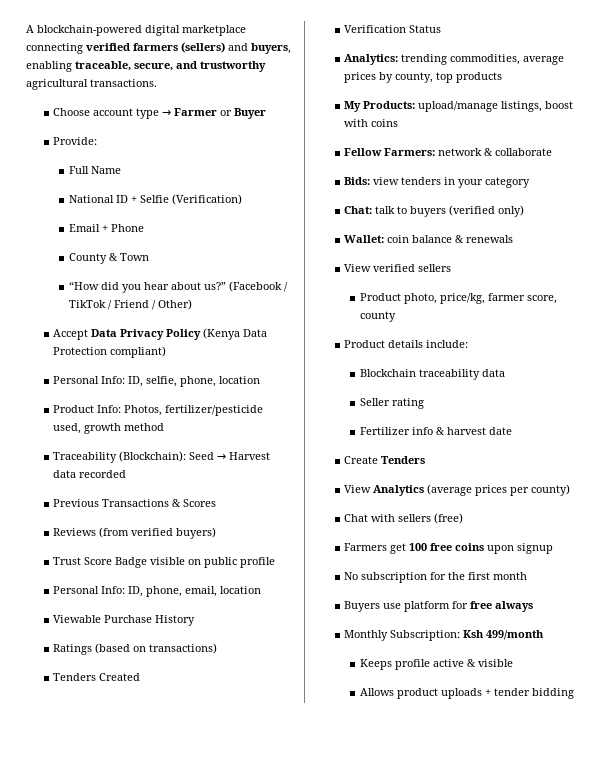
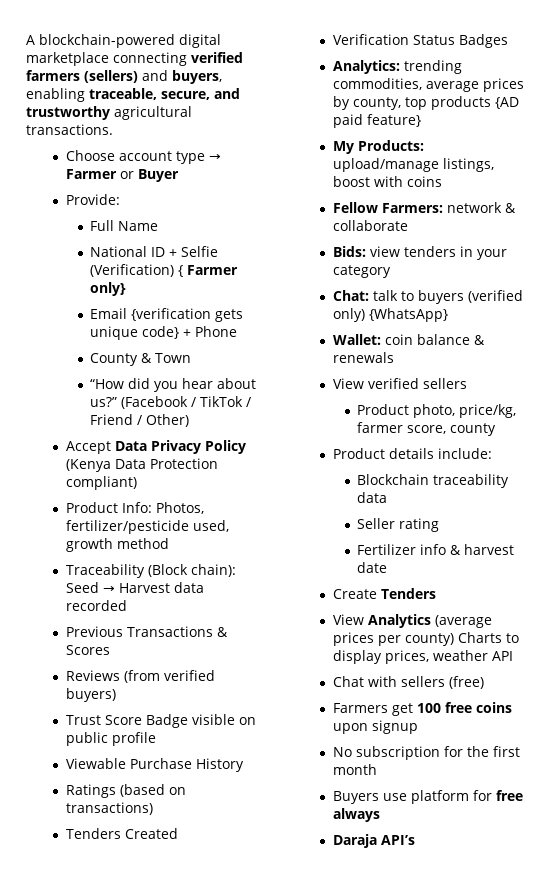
[68,224,100,232] // Email -> [178,265,239,277] [90,282,127,296] [90,308,244,322] [90,326,180,340] { Farmer only} // Email {verification gets unique code}
[53,376,261,387] // Personal Info: ID, selfie, phone, location -> (137, 483) none
[119,451,187,462] (Blockchain): -> [147,564,236,577] (Block chain):
[53,586,262,597] // Personal Info: ID, phone, email, location -> (156, 739) none
(442, 29) none -> [458,34,508,48] Badges
(503, 77) none -> [494,97,519,109] [332,114,421,128] {AD paid feature}
(525, 211) none -> [368,308,448,322] {WhatsApp}
(571, 490) none -> [457,632,519,643] [332,650,513,664] Charts to display prices, weather API
[344,630,545,641] [359,659,513,670] [359,688,574,699] Monthly Subscription: Ksh 499/month // Keeps profile active & visible // Allows product uploads + tender bidding -> [332,834,415,848] Daraja API’s

